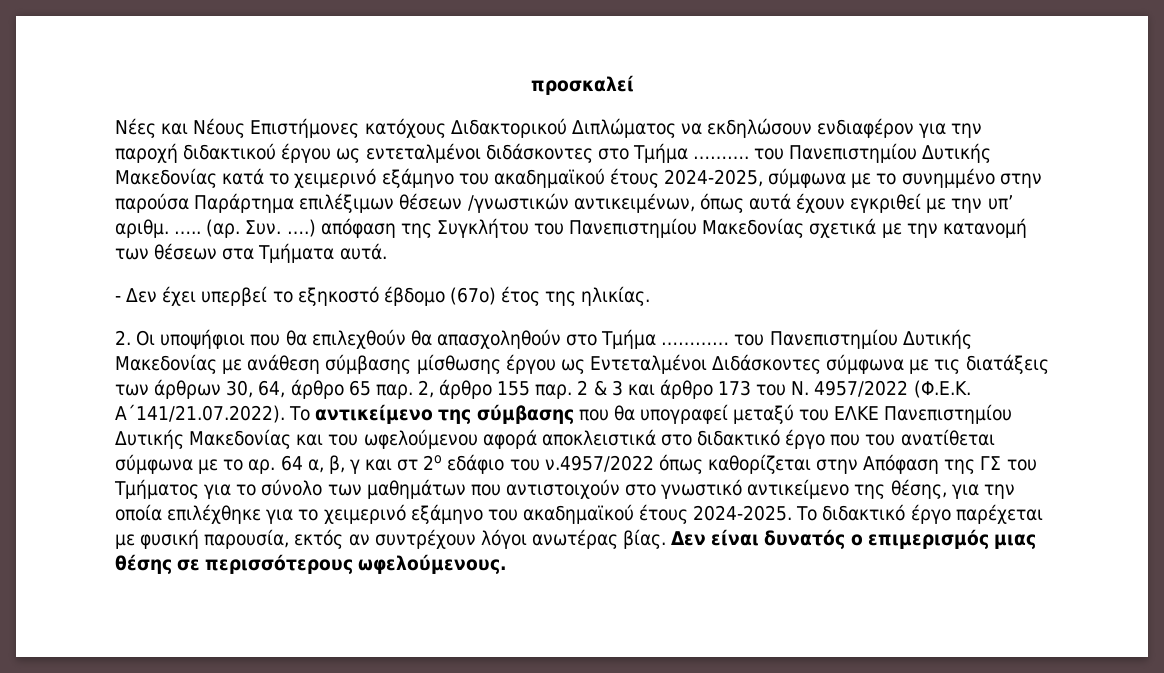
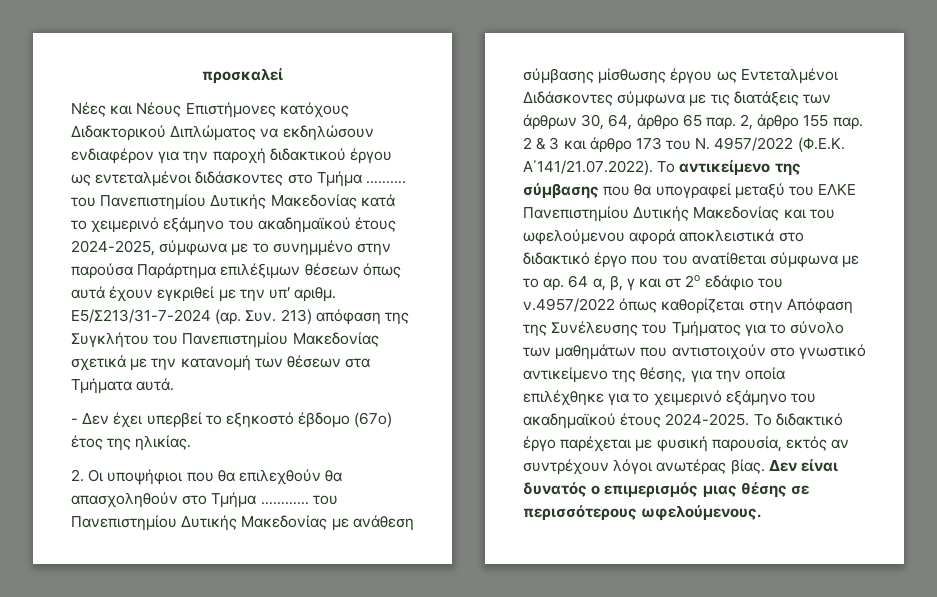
[467,193,695,213] /γνωστικών αντικειμένων, -> (359, 269) none
[174,231,202,234] ….. -> [71,309,211,323] Ε5/Σ213/31-7-2024
[286,219,316,237] ….) -> [280,309,312,325] 213)
[980,456,1002,470] ΓΣ -> [551,321,639,337] Συνέλευσης

